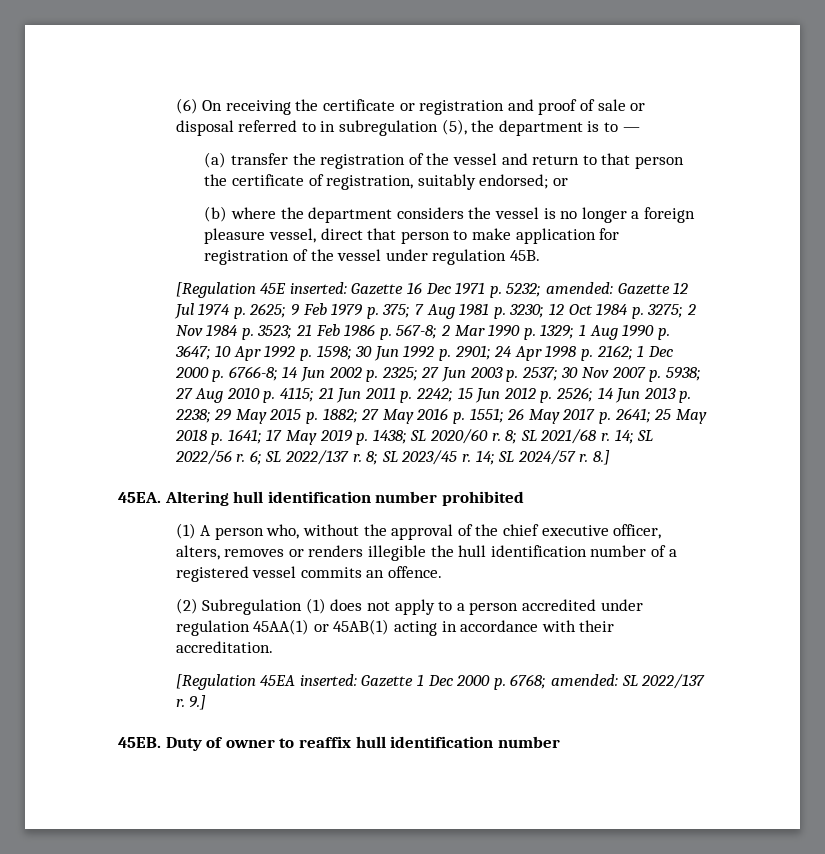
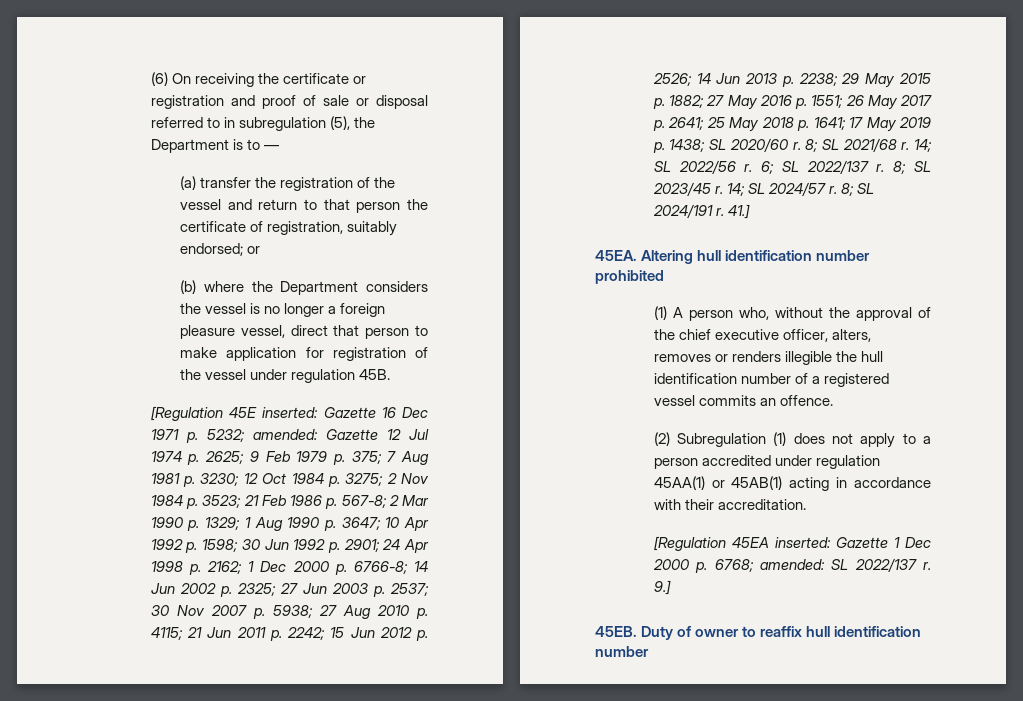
[498,120,583,136] department -> [150,139,229,153] Department
[308,207,393,223] department -> [280,281,359,295] Department
[592,450,610,465] 8.] -> [841,183,875,196] [652,204,750,219] 8; SL 2024/191 r. 41.]

